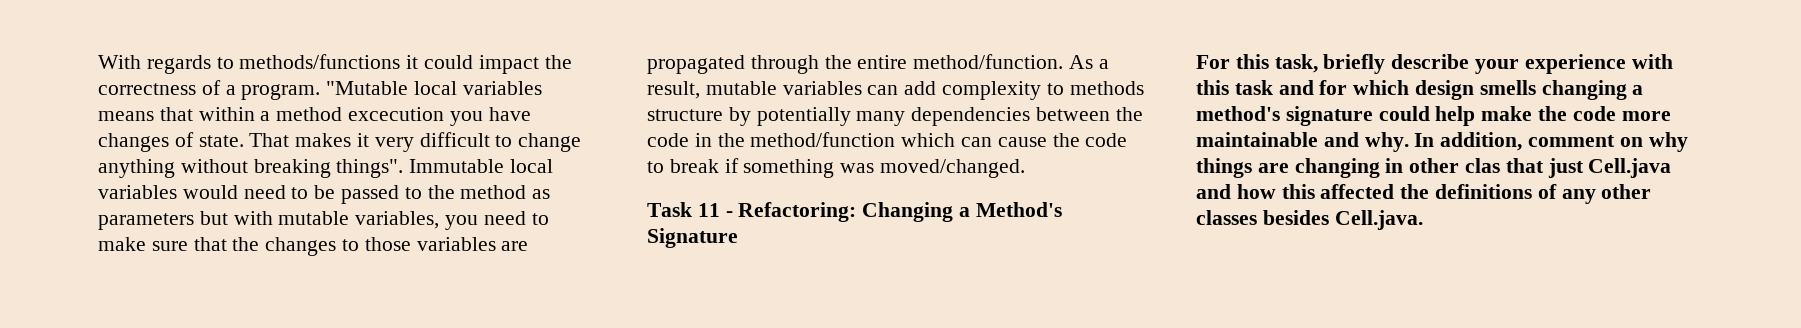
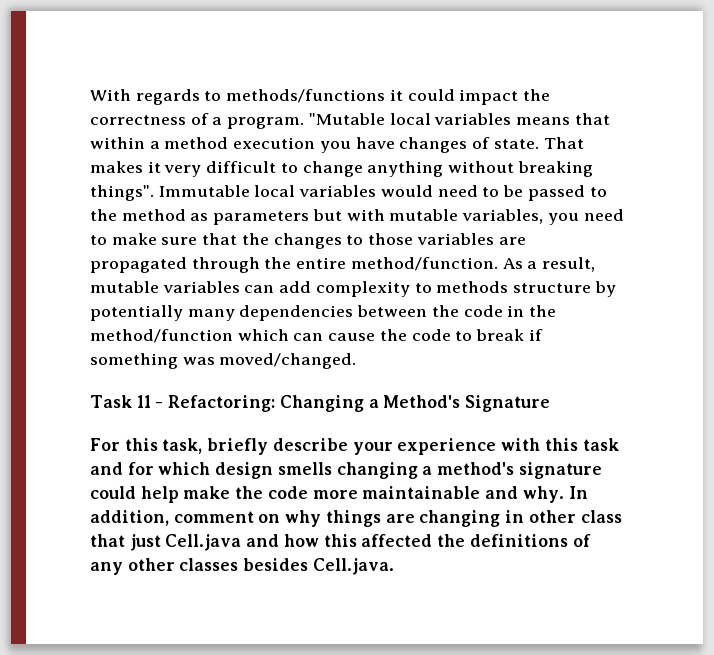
[348,107,445,121] excecution -> [233,137,316,149] execution
[1465,158,1501,173] clas -> [580,510,622,523] class

